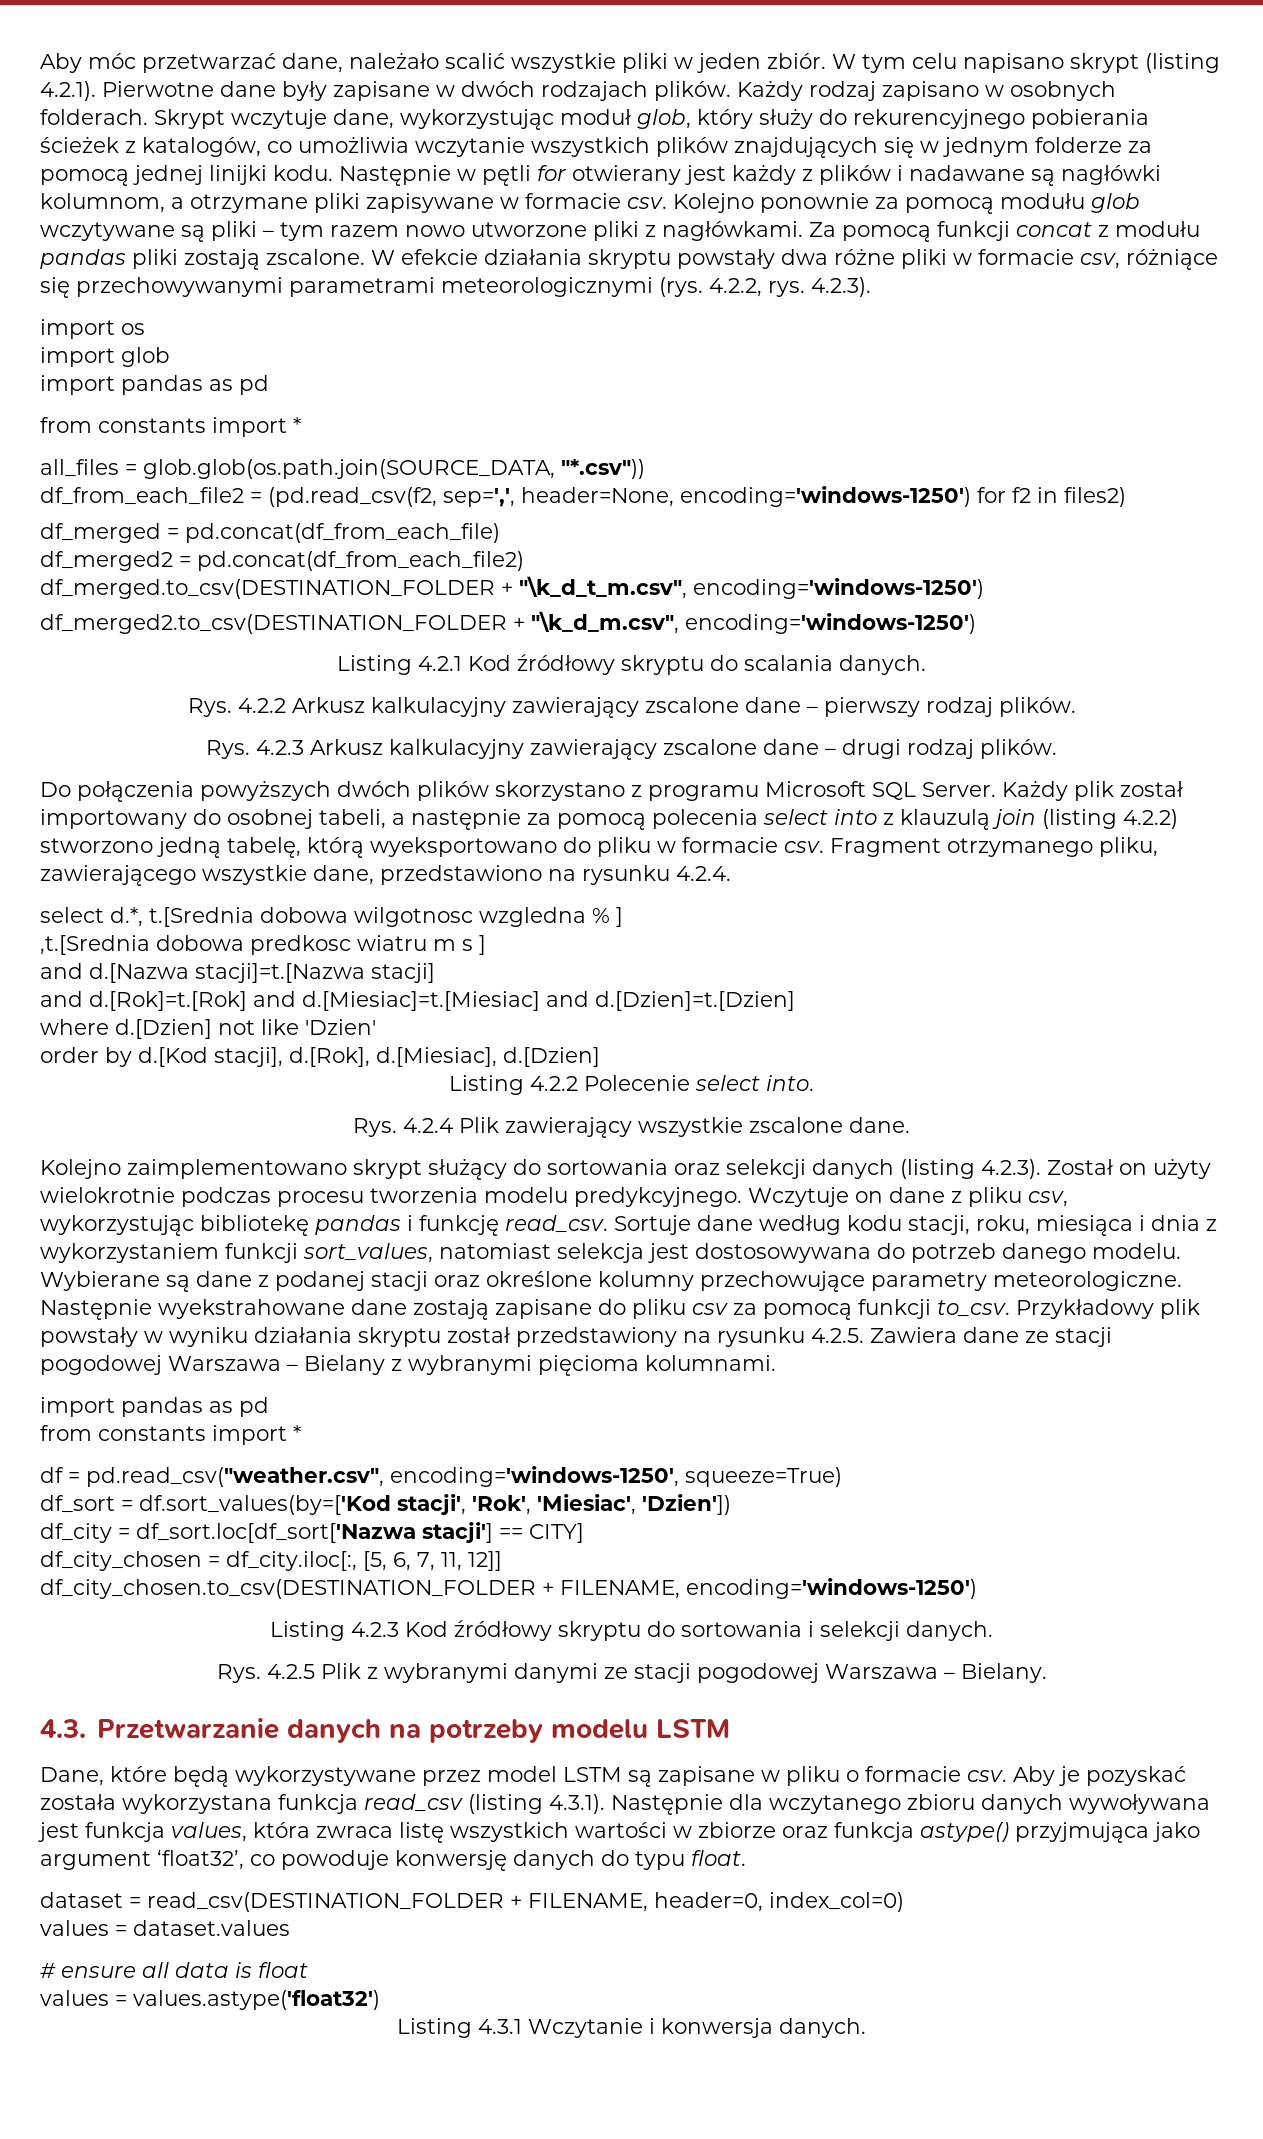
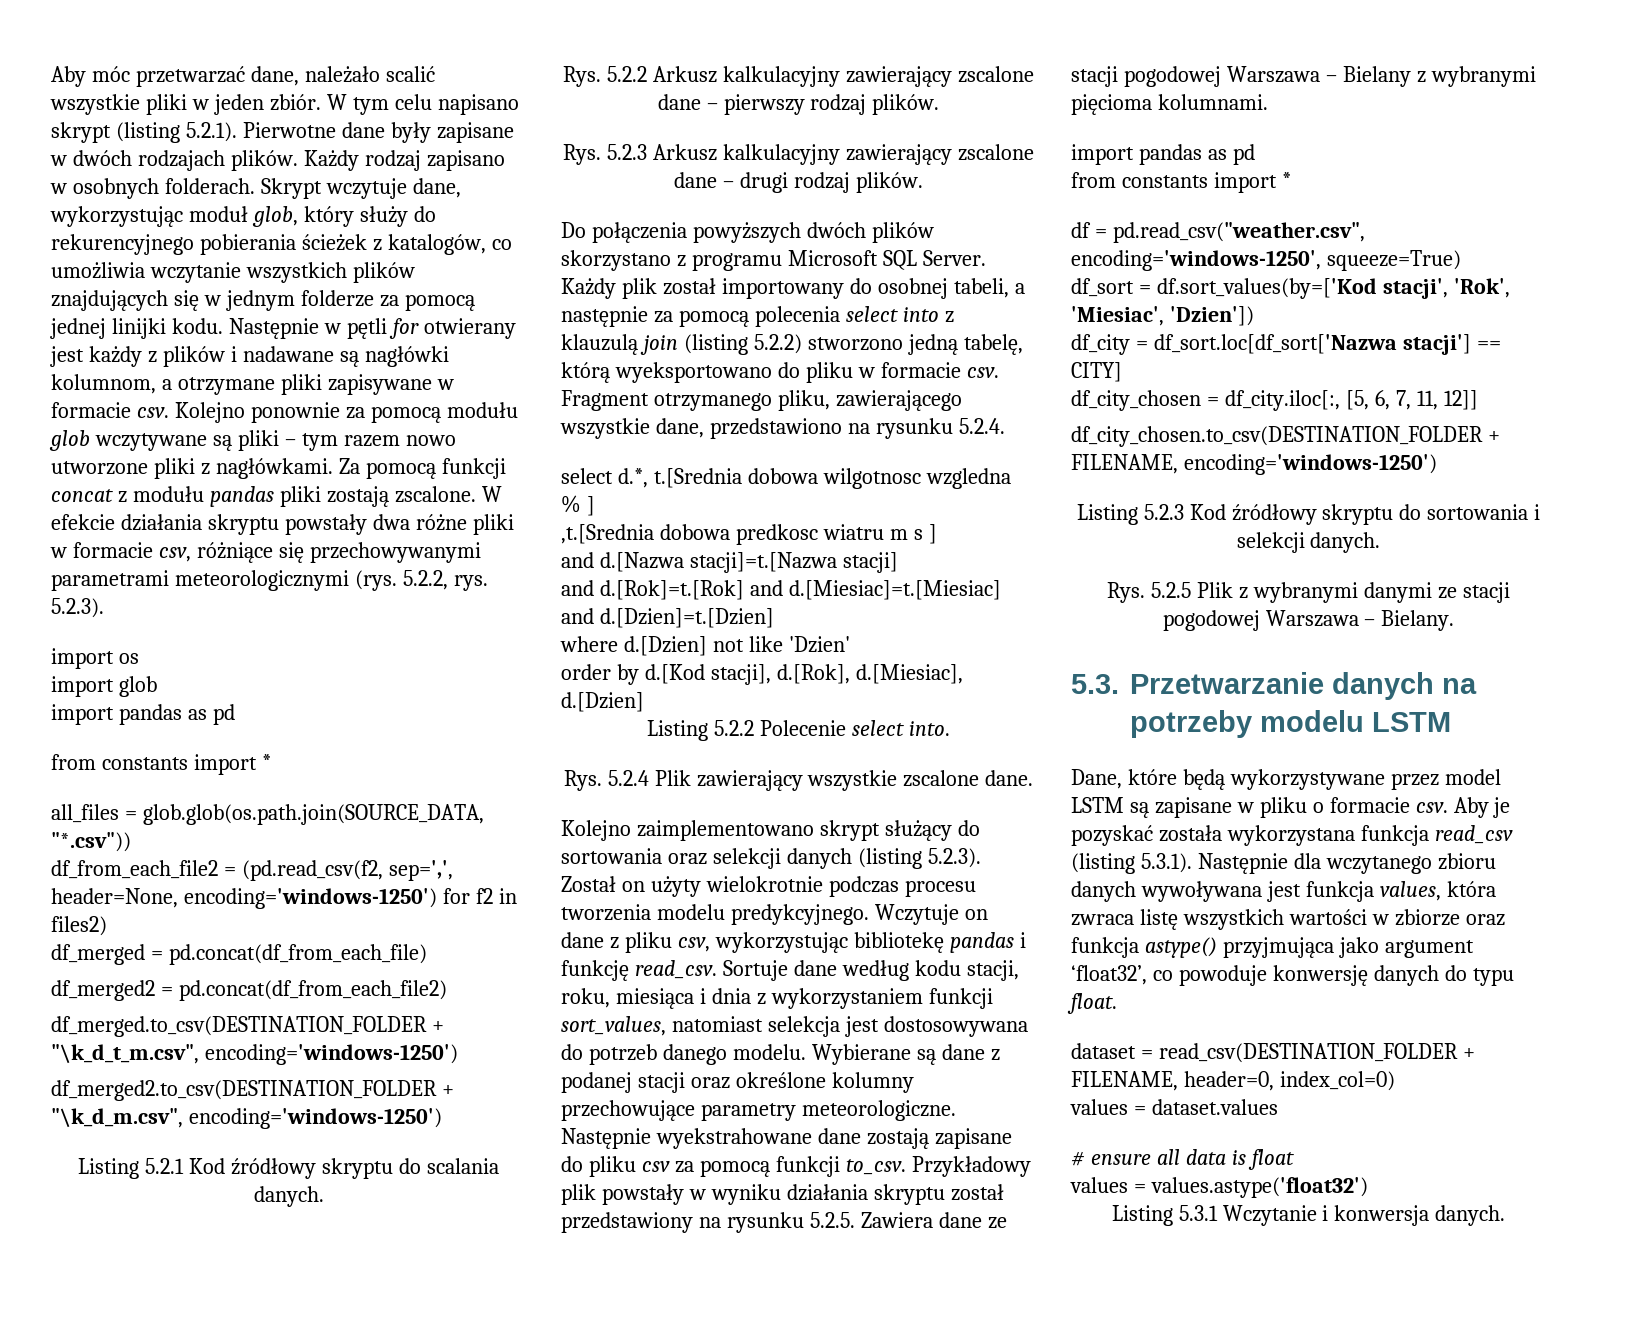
[40,81,96,101] 4.2.1). -> [185,122,237,142] 5.2.1).
[709,277,871,297] 4.2.2, rys. 4.2.3). -> [402,570,488,591] [51,598,104,618] 5.2.2, rys. 5.2.3).
[418,656,462,671] 4.2.1 -> [145,1158,185,1174] 5.2.1
[237,698,286,713] 4.2.2 -> [607,66,648,82] 5.2.2
[256,740,304,755] 4.2.3 -> [607,144,648,160] 5.2.3
[1123,809,1178,829] 4.2.2) -> [753,334,802,354] 5.2.2)
[676,866,731,881] 4.2.4. -> [958,418,1005,434] 5.2.4.
[530,1076,578,1091] 4.2.2 -> [714,720,755,736] 5.2.2
[403,1118,453,1133] 4.2.4 -> [607,770,649,786] 5.2.4
[981,1159,1041,1179] 4.2.3). -> [927,848,981,868] 5.2.3).
[811,1328,864,1343] 4.2.5. -> [809,1212,855,1228] 5.2.5.
[351,1622,399,1637] 4.2.3 -> [1143,504,1184,520] 5.2.3
[266,1664,315,1679] 4.2.5 -> [1151,582,1192,598] 5.2.5
[40,1719,86,1738] 4.3. -> [1071,674,1119,694] 5.3.
[549,1794,605,1814] 4.3.1). -> [1140,853,1192,873] 5.3.1).
[478,2019,522,2034] 4.3.1 -> [1178,1205,1218,1221] 5.3.1

